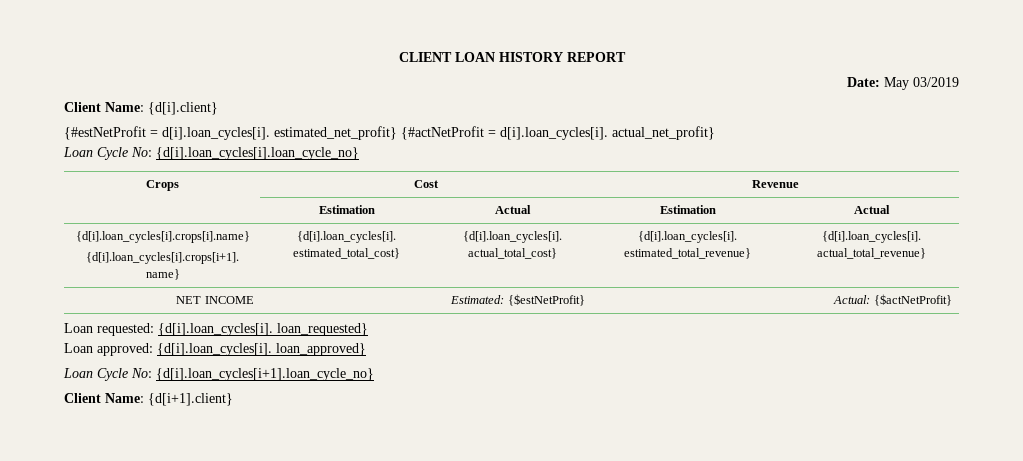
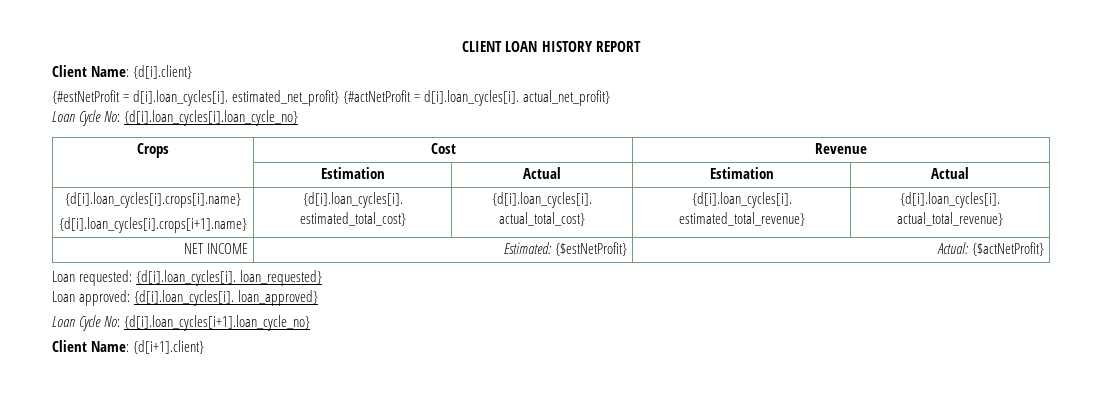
[847,77,959,90] // Date: May 03/2019 -> (641, 46) none

